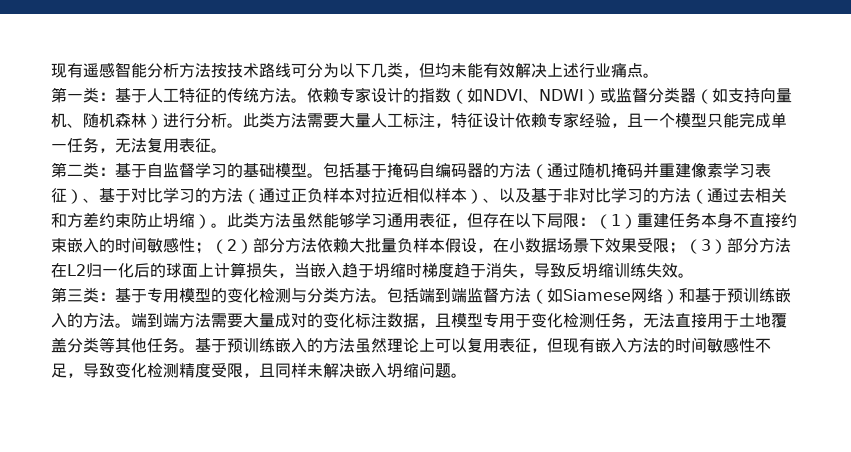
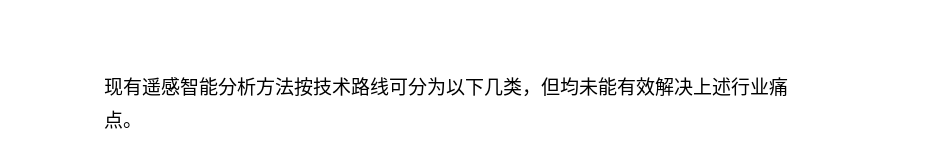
[51,87,792,104] [51,112,787,129] [51,137,227,153] [51,162,771,179] [51,187,787,204] [51,212,797,229] [51,237,791,254] [51,262,694,278] [51,287,791,304] [51,312,787,328] [51,337,771,353] [51,362,467,378] // 第一类：基于人工特征的传统方法。依赖专家设计的指数（如NDVI、NDWI）或监督分类器（如支持向量机、随机森林）进行分析。此类方法需要大量人工标注，特征设计依赖专家经验，且一个模型只能完成单一任务，无法复用表征。 // 第二类：基于自监督学习的基础模型。包括基于掩码自编码器的方法（通过随机掩码并重建像素学习表征）、基于对比学习的方法（通过正负样本对拉近相似样本）、以及基于非对比学习的方法（通过去相关和方差约束防止坍缩）。此类方法虽然能够学习通用表征，但存在以下局限：（1）重建任务本身不直接约束嵌入的时间敏感性；（2）部分方法依赖大批量负样本假设，在小数据场景下效果受限；（3）部分方法在L2归一化后的球面上计算损失，当嵌入趋于坍缩时梯度趋于消失，导致反坍缩训练失效。 // 第三类：基于专用模型的变化检测与分类方法。包括端到端监督方法（如Siamese网络）和基于预训练嵌入的方法。端到端方法需要大量成对的变化标注数据，且模型专用于变化检测任务，无法直接用于土地覆盖分类等其他任务。基于预训练嵌入的方法虽然理论上可以复用表征，但现有嵌入方法的时间敏感性不足，导致变化检测精度受限，且同样未解决嵌入坍缩问题。 -> (142, 125) none

